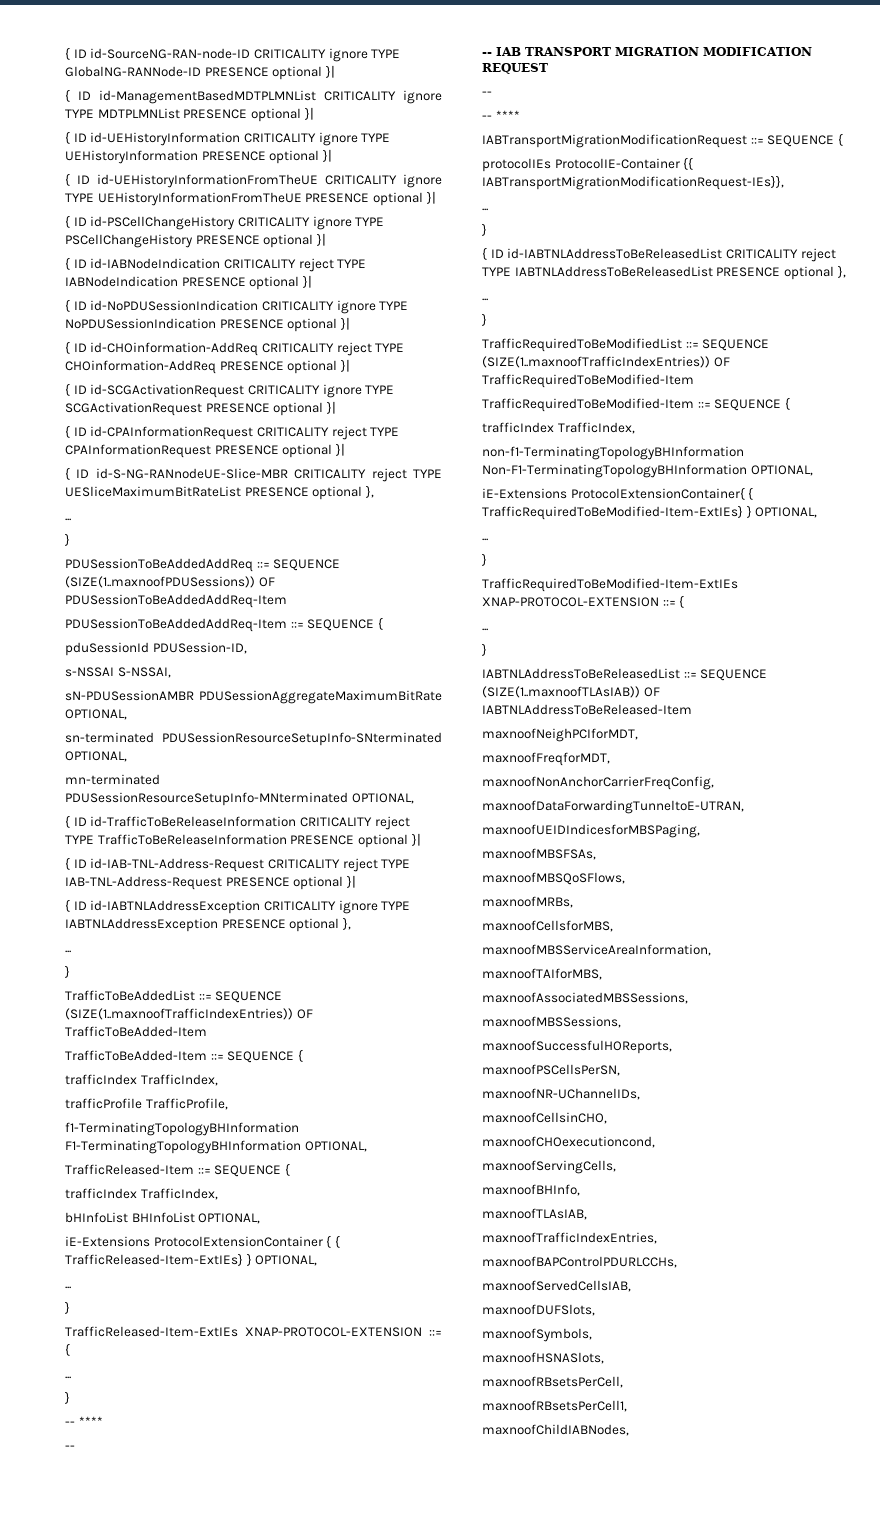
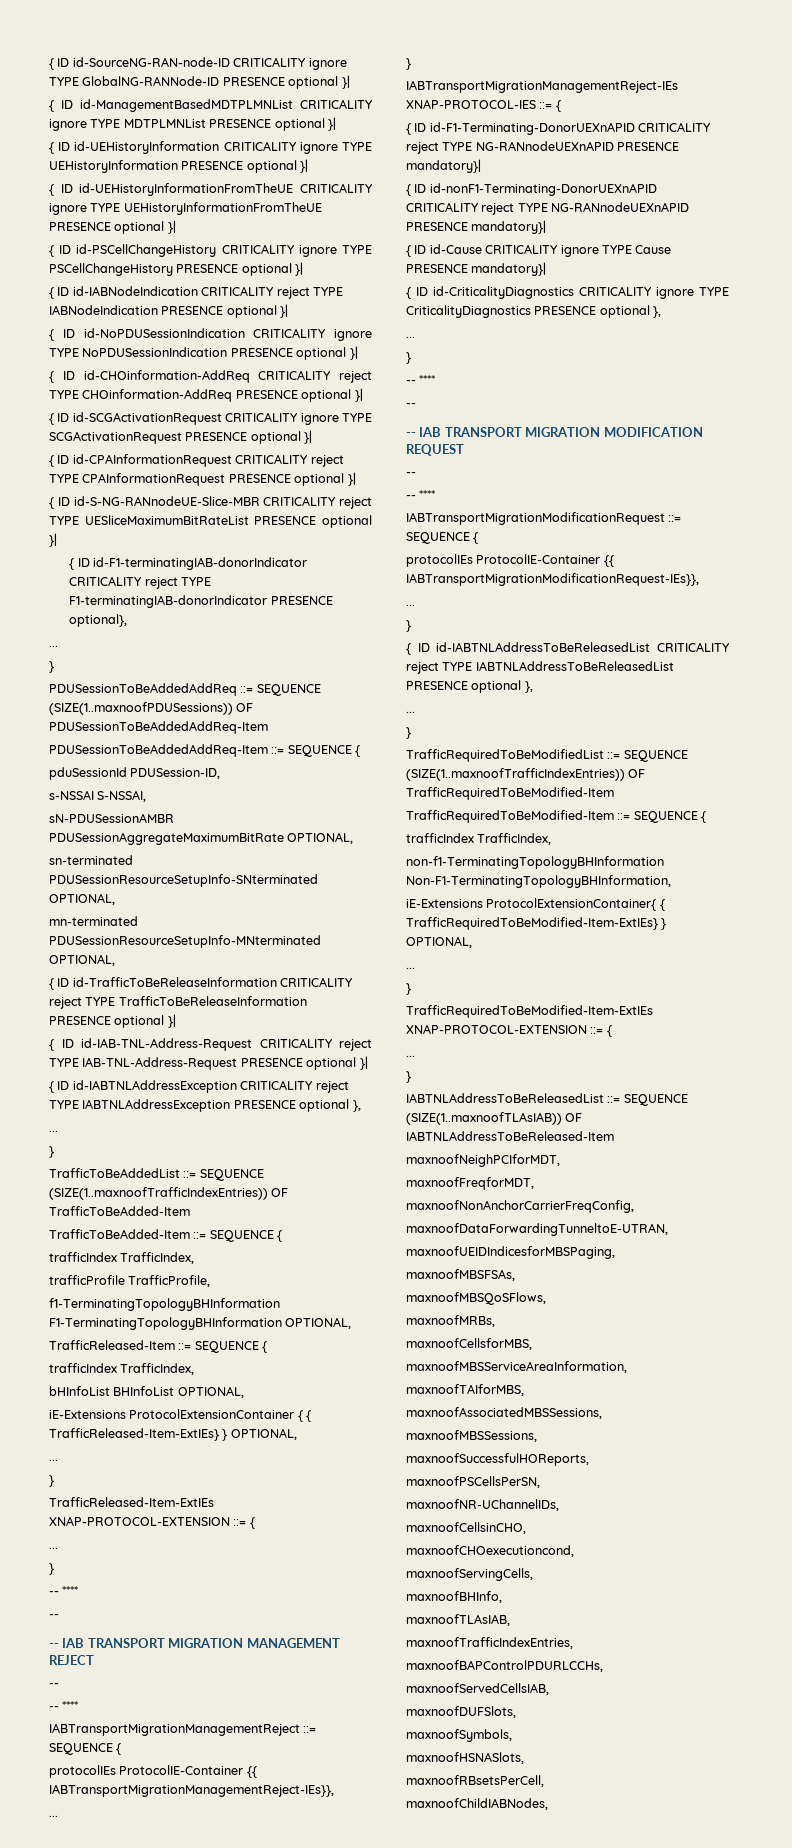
[365,485,374,498] }, -> [49,533,57,547] [69,557,308,570] [69,576,212,589] [69,595,333,608] [69,614,128,627] }| // { ID id-F1-terminatingIAB-donorIndicator CRITICALITY reject TYPE F1-terminatingIAB-donorIndicator PRESENCE optional},
[338,900,378,914] ignore -> [315,1081,349,1093] reject
(75, 1447) none -> [49,1638,340,1648] [49,1655,94,1665] [49,1683,59,1687] [49,1701,79,1710] [49,1723,317,1736] [49,1743,122,1755] [49,1765,257,1778] [49,1784,334,1797] [49,1815,58,1817] [406,58,411,70] [406,80,678,93] [406,99,561,112] [406,122,712,135] [406,141,680,154] [406,159,481,173] [406,183,657,196] [406,202,690,215] [406,220,547,234] [406,244,672,257] [406,262,547,276] [406,286,729,299] [406,305,662,318] [406,336,415,338] [406,352,411,364] [406,375,436,384] [406,403,416,407] // -- IAB TRANSPORT MIGRATION MANAGEMENT REJECT // -- // -- **** // IABTransportMigrationManagementReject ::= SEQUENCE { // protocolIEs ProtocolIE-Container {{ IABTransportMigrationManagementReject-IEs}}, // ... // } // IABTransportMigrationManagementReject-IEs XNAP-PROTOCOL-IES ::= { // { ID id-F1-Terminating-DonorUEXnAPID CRITICALITY reject TYPE NG-RANnodeUEXnAPID PRESENCE mandatory}| // { ID id-nonF1-Terminating-DonorUEXnAPID CRITICALITY reject TYPE NG-RANnodeUEXnAPID PRESENCE mandatory}| // { ID id-Cause CRITICALITY ignore TYPE Cause PRESENCE mandatory}| // { ID id-CriticalityDiagnostics CRITICALITY ignore TYPE CriticalityDiagnostics PRESENCE optional }, // ... // } // -- **** // --
[482,464,813,478] Non-F1-TerminatingTopologyBHInformation OPTIONAL, -> [406,875,671,888] Non-F1-TerminatingTopologyBHInformation,
[482,1400,627,1412] // maxnoofRBsetsPerCell1, -> (544, 1781) none

